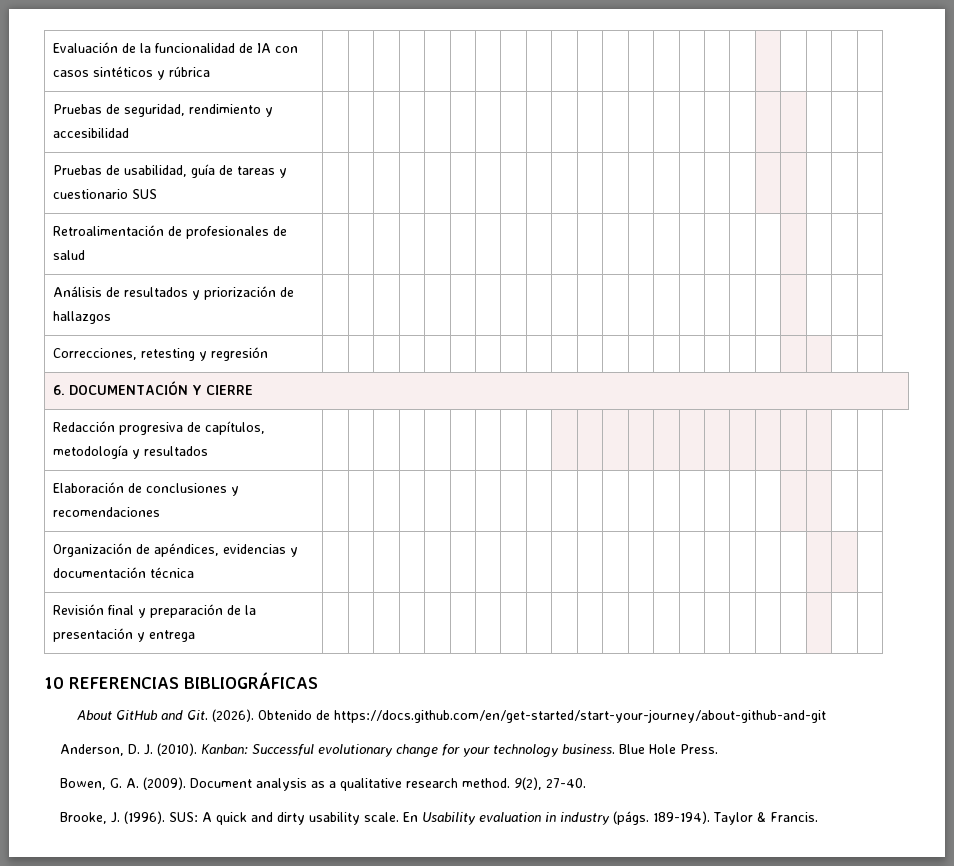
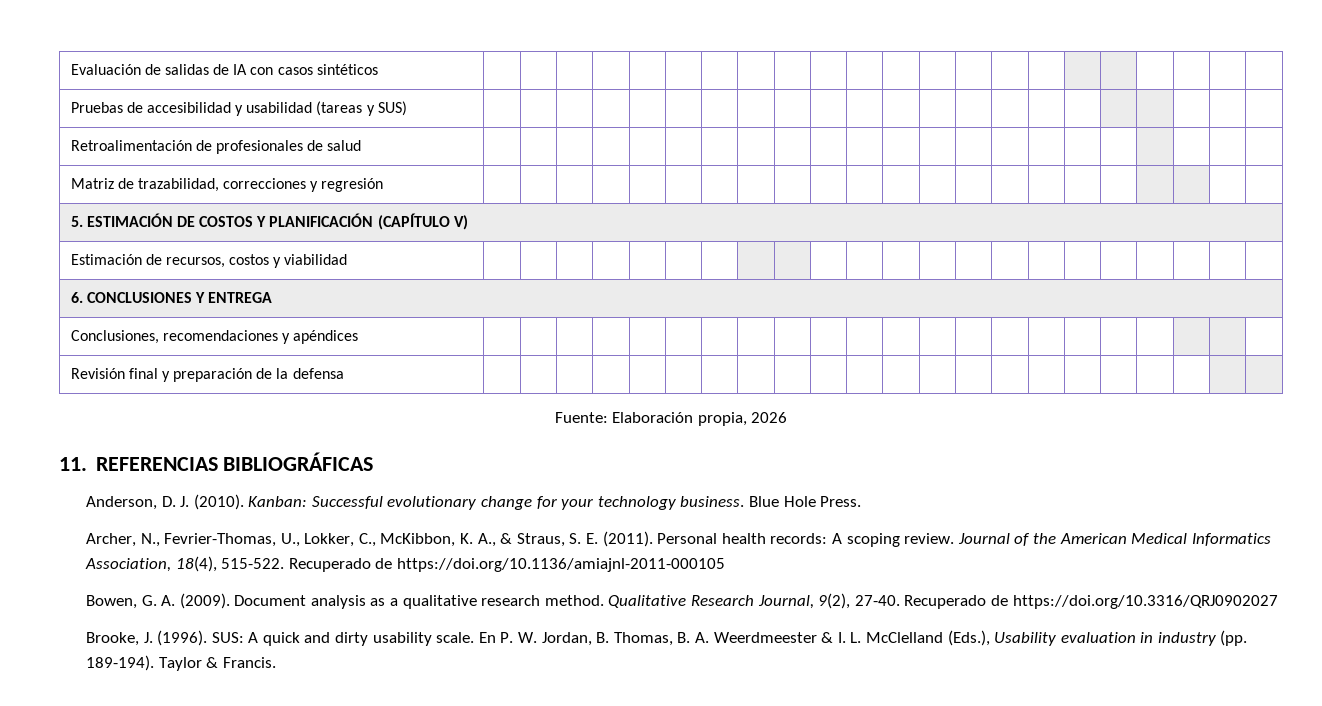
[140,43,236,53] la funcionalidad -> [164,64,209,75] salidas
[157,66,211,80] [53,104,274,117] [53,128,130,138] [53,164,288,178] [53,189,158,199] y rúbrica | | | | | | | | | | | | | | | | | | | | | | // Pruebas de seguridad, rendimiento y accesibilidad | | | | | | | | | | | | | | | | | | | | | | // Pruebas de usabilidad, guía de tareas y cuestionario SUS -> [70,101,407,116] | | | | | | | | | | | | | | | | | | | | | | // Pruebas de accesibilidad y usabilidad (tareas y SUS)
[53,286,295,300] [53,311,112,324] [53,347,269,361] [53,381,254,395] [53,421,266,435] [53,445,209,459] [53,482,240,496] [53,507,161,517] [53,543,299,557] [53,567,195,578] Análisis de resultados y priorización de hallazgos | | | | | | | | | | | | | | | | | | | | | | // Correcciones, retesting y regresión | | | | | | | | | | | | | | | | | | | | | | // 6. DOCUMENTACIÓN Y CIERRE // Redacción progresiva de capítulos, metodología y resultados | | | | | | | | | | | | | | | | | | | | | | // Elaboración de conclusiones y recomendaciones | | | | | | | | | | | | | | | | | | | | | | // Organización de apéndices, evidencias y documentación técnica -> [70,178,384,192] [70,213,468,230] [70,254,348,268] [70,292,273,303] [70,330,359,344] Matriz de trazabilidad, correcciones y regresión | | | | | | | | | | | | | | | | | | | | | | // 5. ESTIMACIÓN DE COSTOS Y PLANIFICACIÓN (CAPÍTULO V) // Estimación de recursos, costos y viabilidad | | | | | | | | | | | | | | | | | | | | | | // 6. CONCLUSIONES Y ENTREGA // Conclusiones, recomendaciones y apéndices
[53,628,196,642] [44,672,318,689] [76,709,826,723] presentación y entrega | | | | | | | | | | | | | | | | | | | | | | // 10 REFERENCIAS BIBLIOGRÁFICAS // About GitHub and Git. (2026). Obtenido de https://docs.github.com/en/get-started/start-your-journey/about-github-and-git -> [292,368,344,379] [554,412,788,426] [59,452,374,471] defensa | | | | | | | | | | | | | | | | | | | | | | // Fuente: Elaboración propia, 2026 // 11. REFERENCIAS BIBLIOGRÁFICAS
(719, 749) none -> [85,531,1271,547] [84,556,725,572] // Archer, N., Fevrier-Thomas, U., Lokker, C., McKibbon, K. A., & Straus, S. E. (2011). Personal health records: A scoping review. Journal of the American Medical Informatics Association, 18(4), 515-522. Recuperado de https://doi.org/10.1136/amiajnl-2011-000105
(511, 783) none -> [608,595,814,609] Qualitative Research Journal,
(587, 783) none -> [904,595,1278,609] Recuperado de https://doi.org/10.3316/QRJ0902027
(419, 817) none -> [500,630,990,646] P. W. Jordan, B. Thomas, B. A. Weerdmeester & I. L. McClelland (Eds.),
[613,811,650,825] (págs. -> [1220,630,1248,646] (pp.

